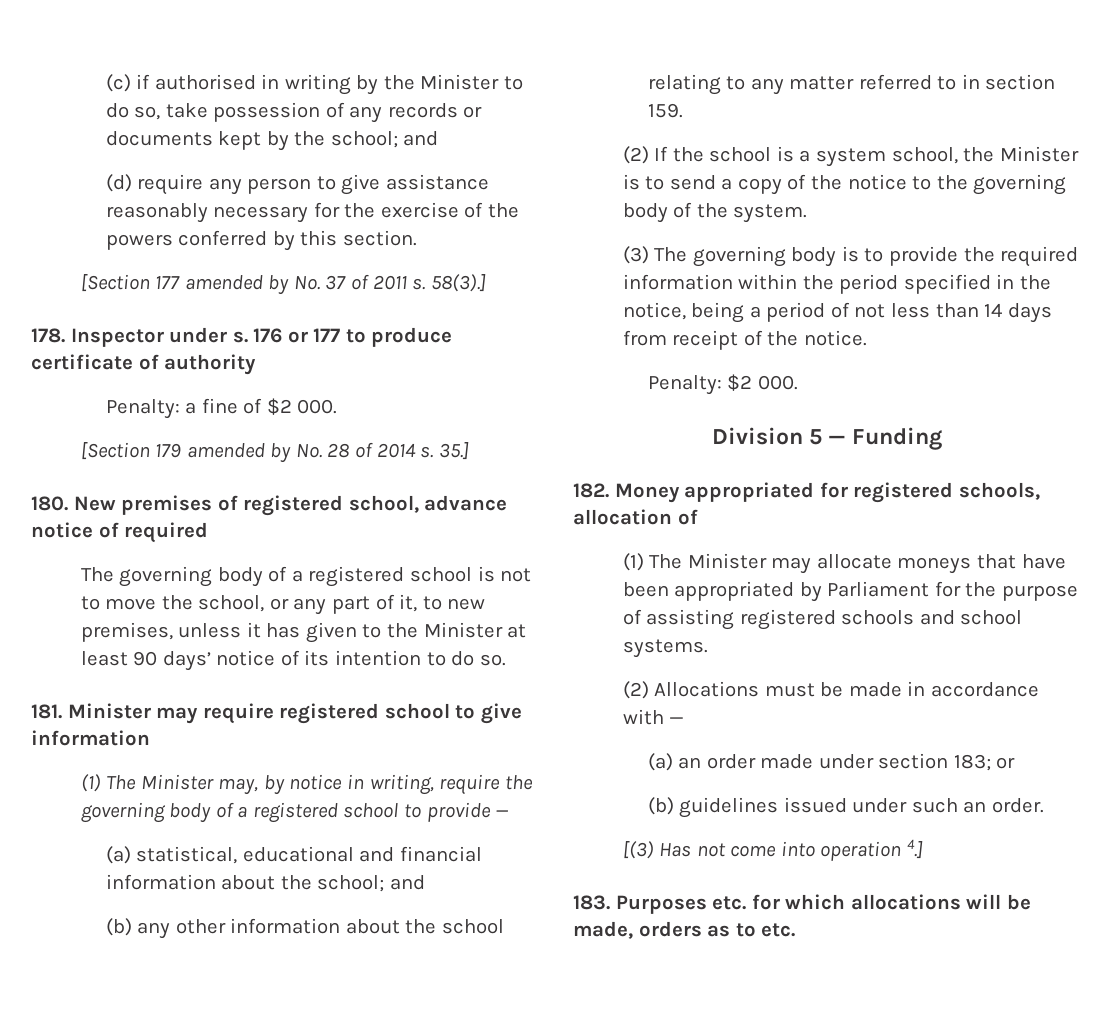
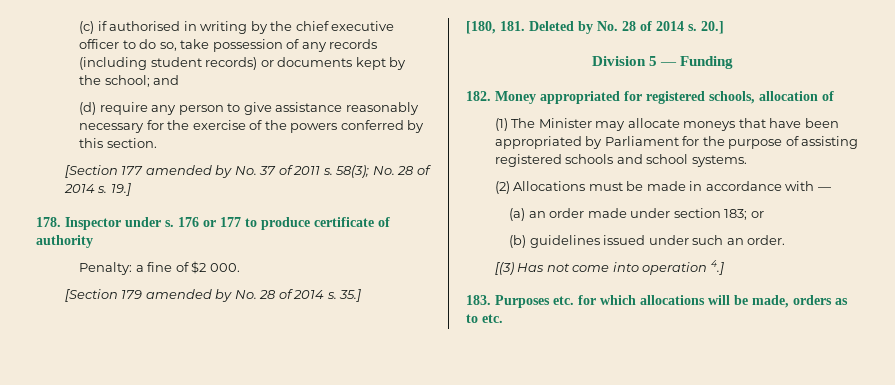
[420,74,500,90] Minister -> [295,21,395,31] [79,39,120,49] chief executive officer
(458, 110) none -> [79,57,258,70] (including student records)
[430,274,486,292] 58(3).] -> [335,165,432,178] [63,183,131,196] 58(3); No. 28 of 2014 s. 19.]
[31,495,508,516] [31,522,209,543] [80,566,532,587] [80,594,486,615] [80,622,527,643] [80,650,506,671] [31,703,522,724] [31,730,150,746] [80,774,533,795] [80,802,509,823] [105,846,482,864] [105,874,425,892] [105,918,504,939] [647,74,1056,95] [647,103,683,118] [622,146,1079,167] [622,174,1067,195] [622,202,808,223] [622,246,1079,267] [622,274,1051,294] [622,302,1052,323] [622,330,867,350] [647,374,798,395] 180. New premises of registered school, advance notice of required // The governing body of a registered school is not to move the school, or any part of it, to new premises, unless it has given to the Minister at least 90 days’ notice of its intention to do so. // 181. Minister may require registered school to give information // (1) The Minister may, by notice in writing, require the governing body of a registered school to provide — // (a) statistical, educational and financial information about the school; and // (b) any other information about the school relating to any matter referred to in section 159. // (2) If the school is a system school, the Minister is to send a copy of the notice to the governing body of the system. // (3) The governing body is to provide the required information within the period specified in the notice, being a period of not less than 14 days from receipt of the notice. // Penalty: $2 000. -> [466,21,724,34] [180, 181. Deleted by No. 28 of 2014 s. 20.]

